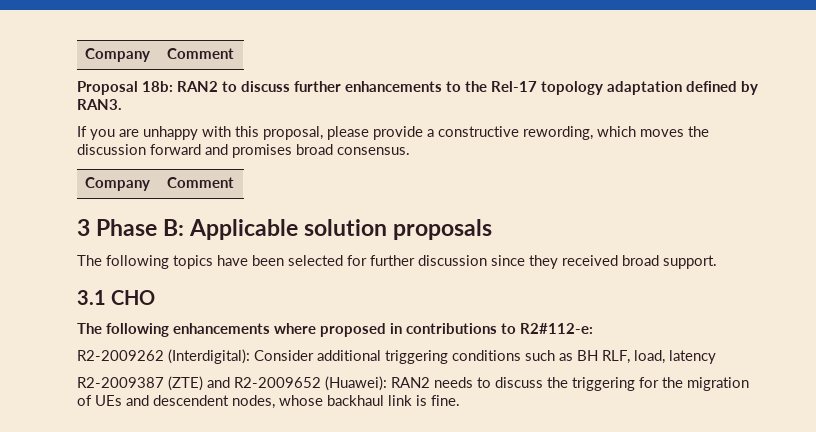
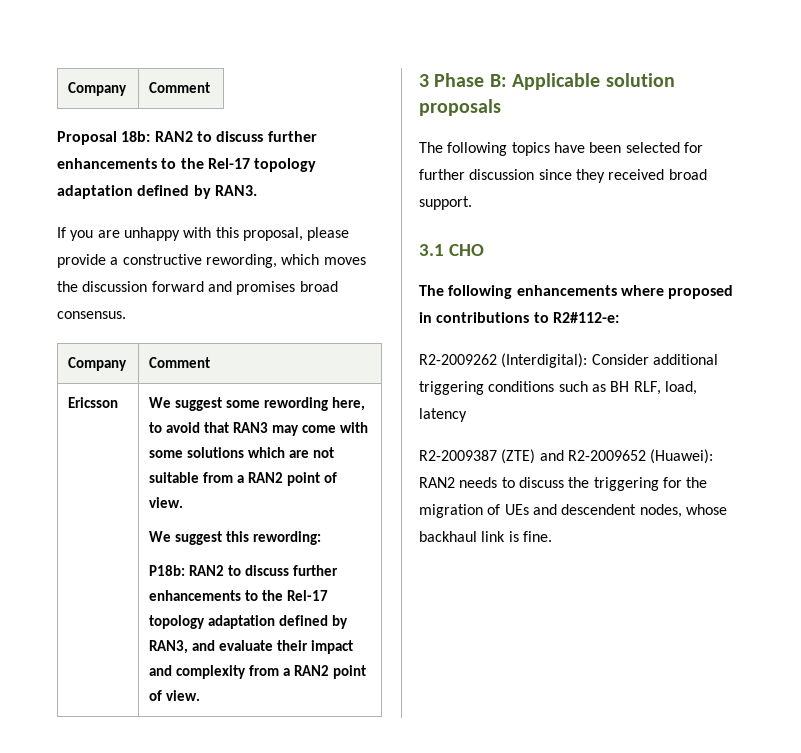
(235, 182) none -> [68,397,119,408] [149,397,365,411] [149,422,368,436] [149,447,334,458] [149,472,337,486] [149,497,184,508] [149,531,322,545] [149,565,338,576] [149,590,329,601] [149,615,349,629] [149,640,353,654] [149,665,366,679] [149,690,201,701] // Ericsson | We suggest some rewording here, to avoid that RAN3 may come with some solutions which are not suitable from a RAN2 point of view. // We suggest this rewording: // P18b: RAN2 to discuss further enhancements to the Rel-17 topology adaptation defined by RAN3, and evaluate their impact and complexity from a RAN2 point of view.

